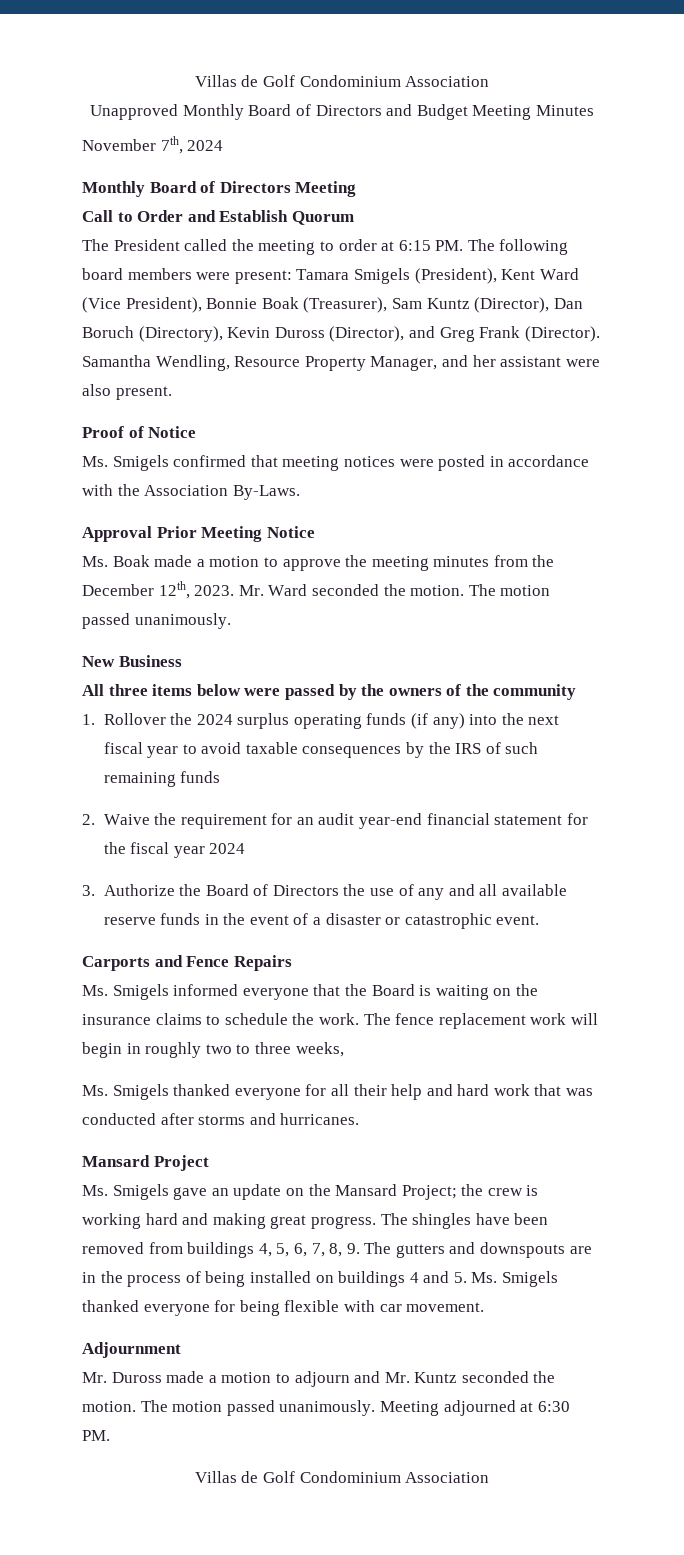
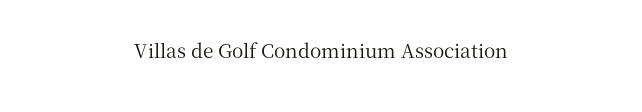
[194,75,490,87] [90,104,594,120] [82,136,224,154] [82,181,357,197] [82,210,354,225] [82,239,569,255] [82,268,579,284] [82,297,583,313] [82,326,600,342] [82,355,600,371] [82,384,172,400] [82,426,197,438] [82,455,590,471] [82,484,300,500] [82,526,315,542] [82,555,555,571] [82,581,551,599] [82,613,231,629] [82,655,182,667] [82,684,577,700] [82,713,560,729] [103,742,539,758] [103,771,221,787] [82,813,588,829] [103,842,246,858] [82,884,567,900] [103,913,540,929] [82,955,292,971] [82,984,538,1000] [82,1013,598,1029] [82,1042,344,1058] [82,1084,594,1100] [82,1113,360,1125] [82,1155,209,1171] [82,1184,539,1200] [82,1213,549,1229] [82,1242,592,1258] [82,1271,559,1287] [82,1300,485,1316] [82,1342,181,1358] [82,1371,556,1387] [82,1400,570,1416] [82,1430,110,1441] [194,1471,490,1483] Villas de Golf Condominium Association // Unapproved Monthly Board of Directors and Budget Meeting Minutes // November 7th, 2024 // Monthly Board of Directors Meeting // Call to Order and Establish Quorum // The President called the meeting to order at 6:15 PM. The following board members were present: Tamara Smigels (President), Kent Ward (Vice President), Bonnie Boak (Treasurer), Sam Kuntz (Director), Dan Boruch (Directory), Kevin Duross (Director), and Greg Frank (Director). Samantha Wendling, Resource Property Manager, and her assistant were also present. // Proof of Notice // Ms. Smigels confirmed that meeting notices were posted in accordance with the Association By-Laws. // Approval Prior Meeting Notice // Ms. Boak made a motion to approve the meeting minutes from the December 12th, 2023. Mr. Ward seconded the motion. The motion passed unanimously. // New Business // All three items below were passed by the owners of the community // 1. Rollover the 2024 surplus operating funds (if any) into the next fiscal year to avoid taxable consequences by the IRS of such remaining funds // 2. Waive the requirement for an audit year-end financial statement for the fiscal year 2024 // 3. Authorize the Board of Directors the use of any and all available reserve funds in the event of a disaster or catastrophic event. // Carports and Fence Repairs // Ms. Smigels informed everyone that the Board is waiting on the insurance claims to schedule the work. The fence replacement work will begin in roughly two to three weeks, // Ms. Smigels thanked everyone for all their help and hard work that was conducted after storms and hurricanes. // Mansard Project // Ms. Smigels gave an update on the Mansard Project; the crew is working hard and making great progress. The shingles have been removed from buildings 4, 5, 6, 7, 8, 9. The gutters and downspouts are in the process of being installed on buildings 4 and 5. Ms. Smigels thanked everyone for being flexible with car movement. // Adjournment // Mr. Duross made a motion to adjourn and Mr. Kuntz seconded the motion. The motion passed unanimously. Meeting adjourned at 6:30 PM. // Villas de Golf Condominium Association -> [133,42,509,58] Villas de Golf Condominium Association

